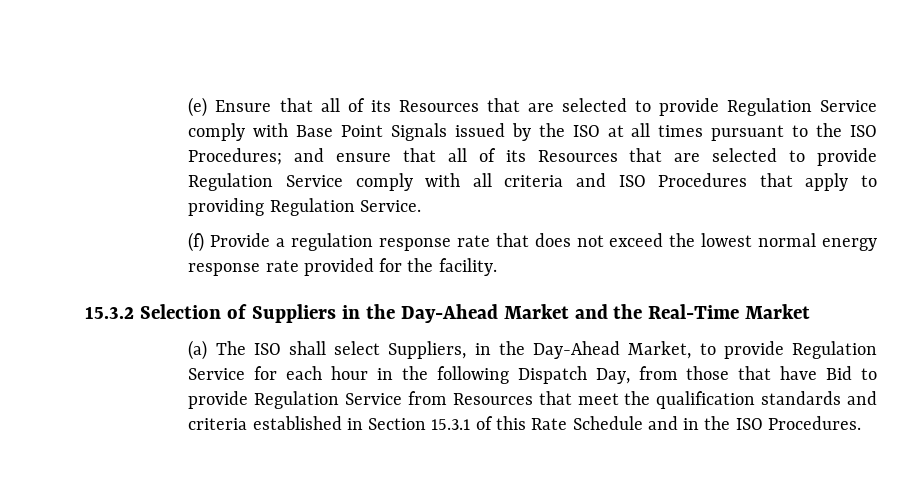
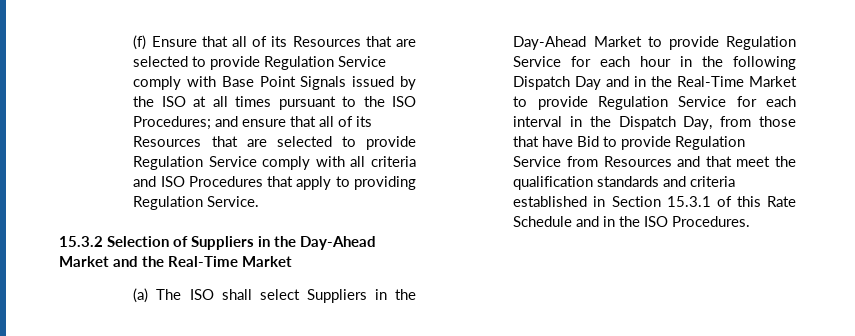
[188,97,208,117] (e) -> [133,35,147,50] (f)
[188,232,877,252] [188,258,497,276] // (f) Provide a regulation response rate that does not exceed the lowest normal energy response rate provided for the facility. -> (260, 201) none
[388,341,692,359] Suppliers, in the Day-Ahead Market, -> [306,289,416,303] [513,36,642,50] Suppliers in the Day-Ahead Market
(587, 375) none -> [575,76,797,90] [513,96,796,110] [513,116,676,130] Day and in the Real-Time Market to provide Regulation Service for each interval in the Dispatch
(533, 399) none -> [677,156,701,167] and

